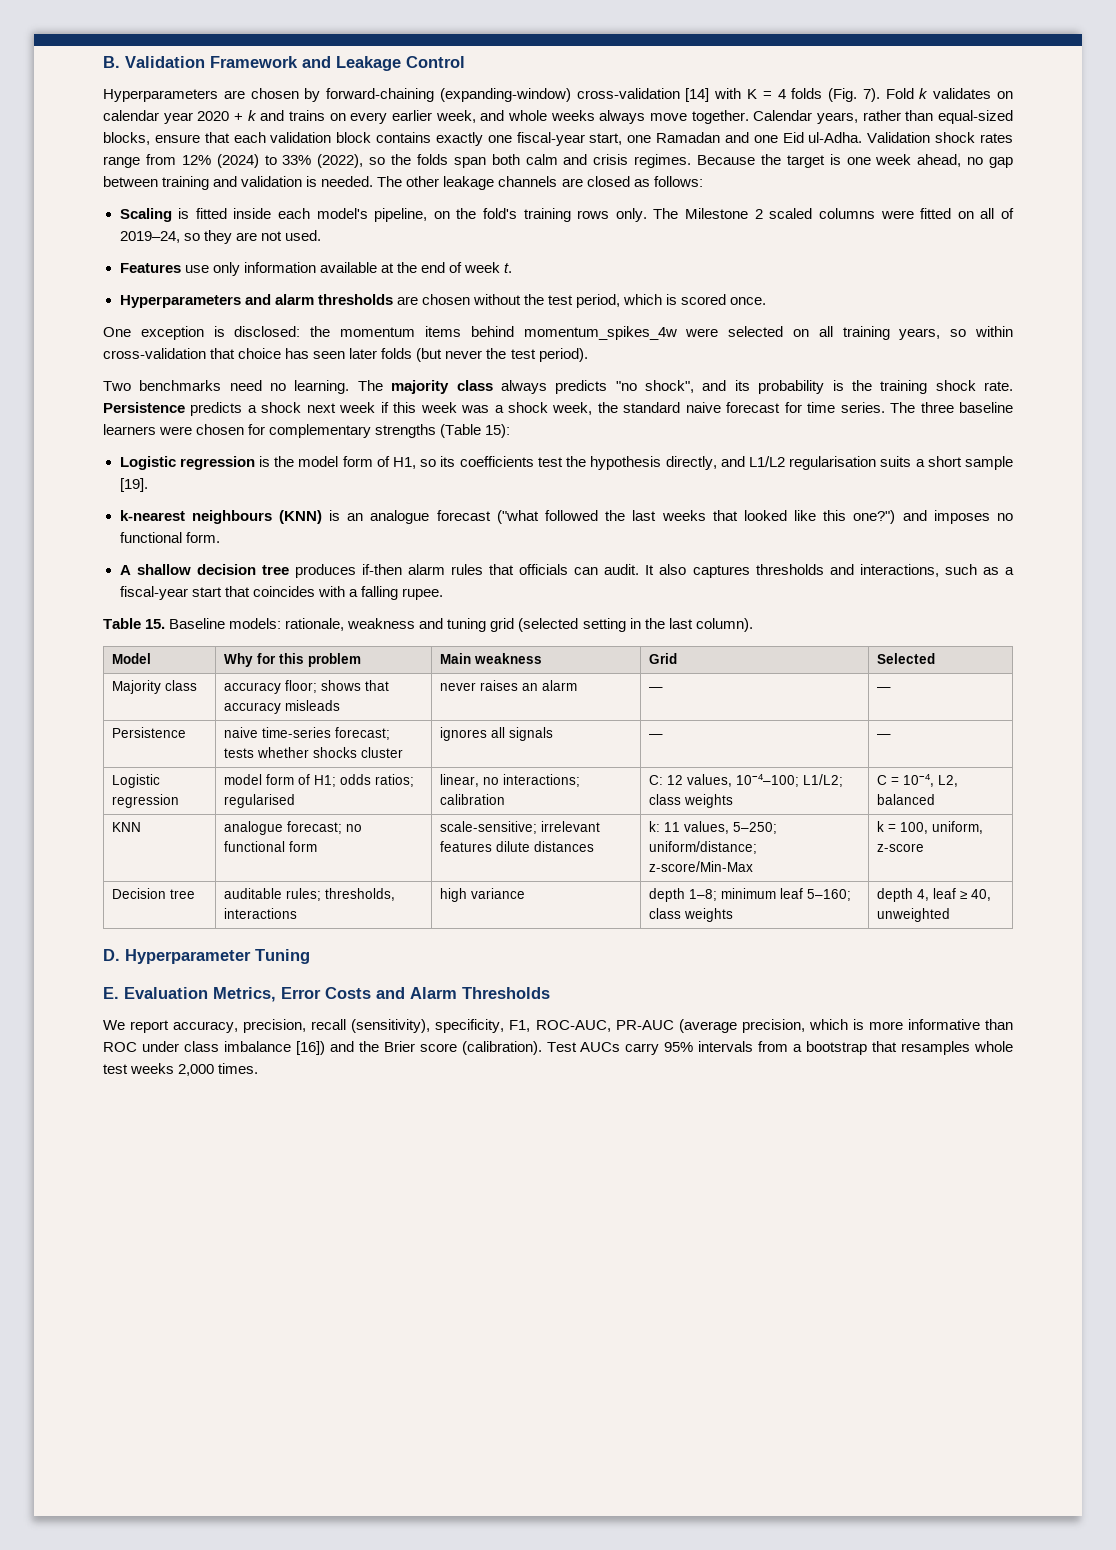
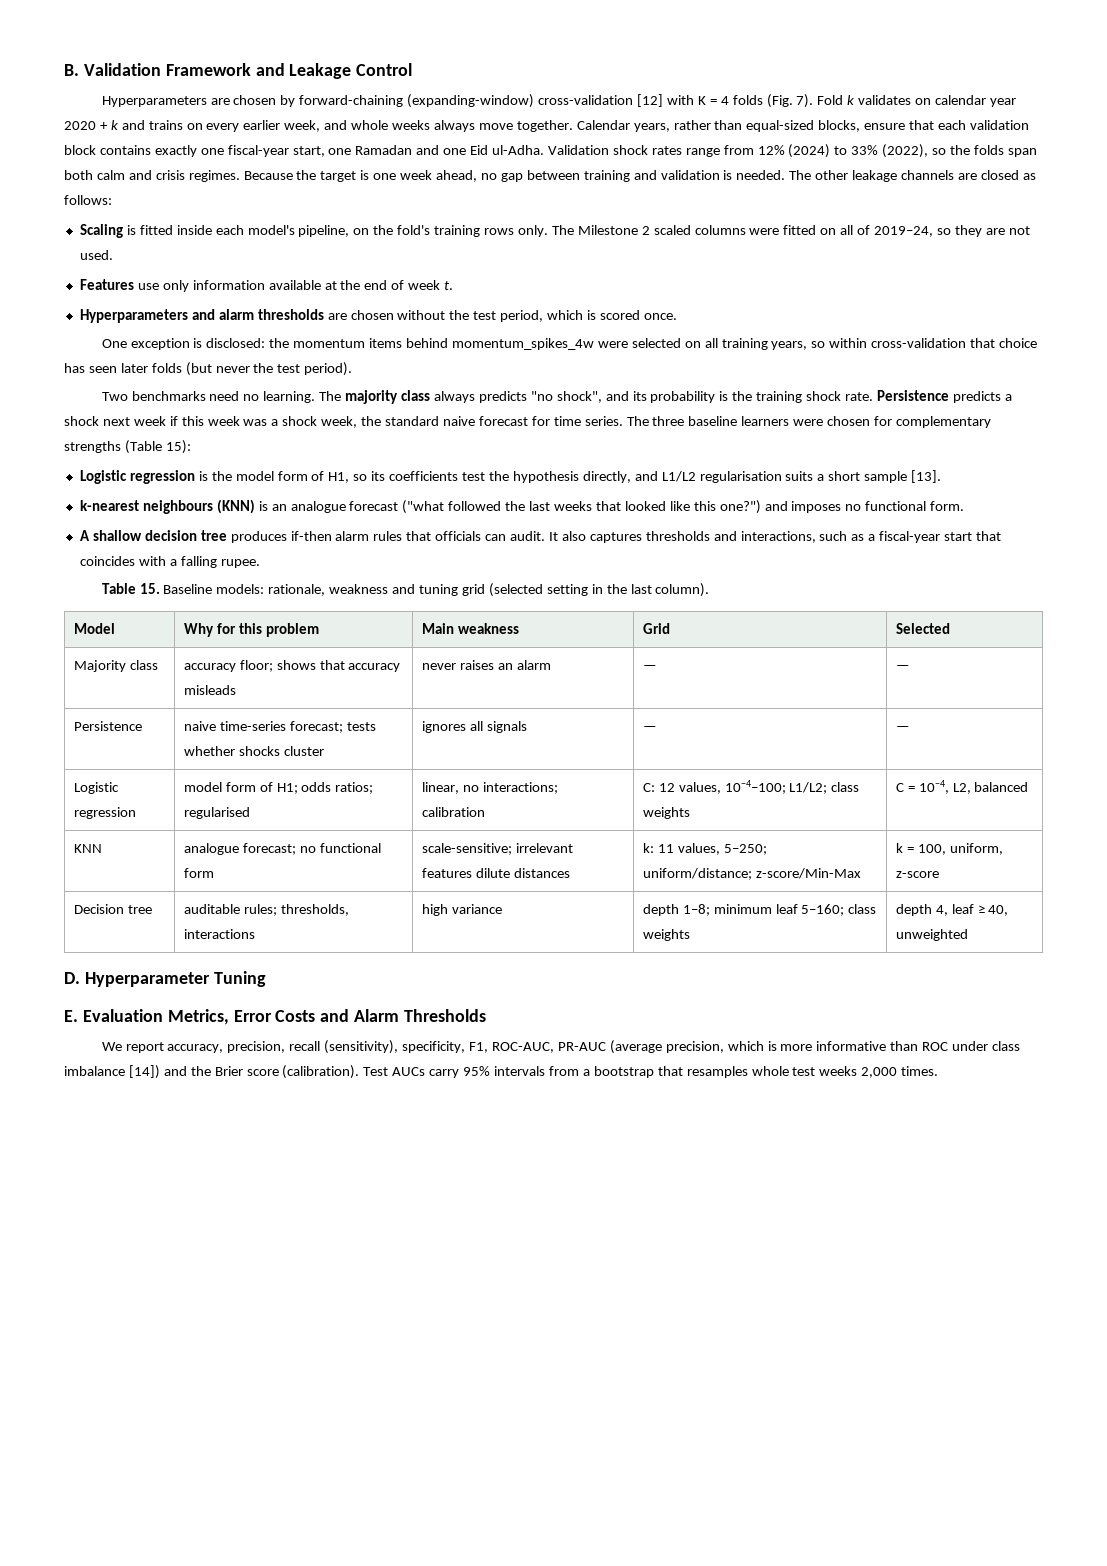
[685,88,710,102] [14] -> [637,94,664,107] [12]
[119,478,148,492] [19]. -> [911,470,942,483] [13].
[295,1041,325,1055] [16]) -> [128,1065,160,1079] [14])

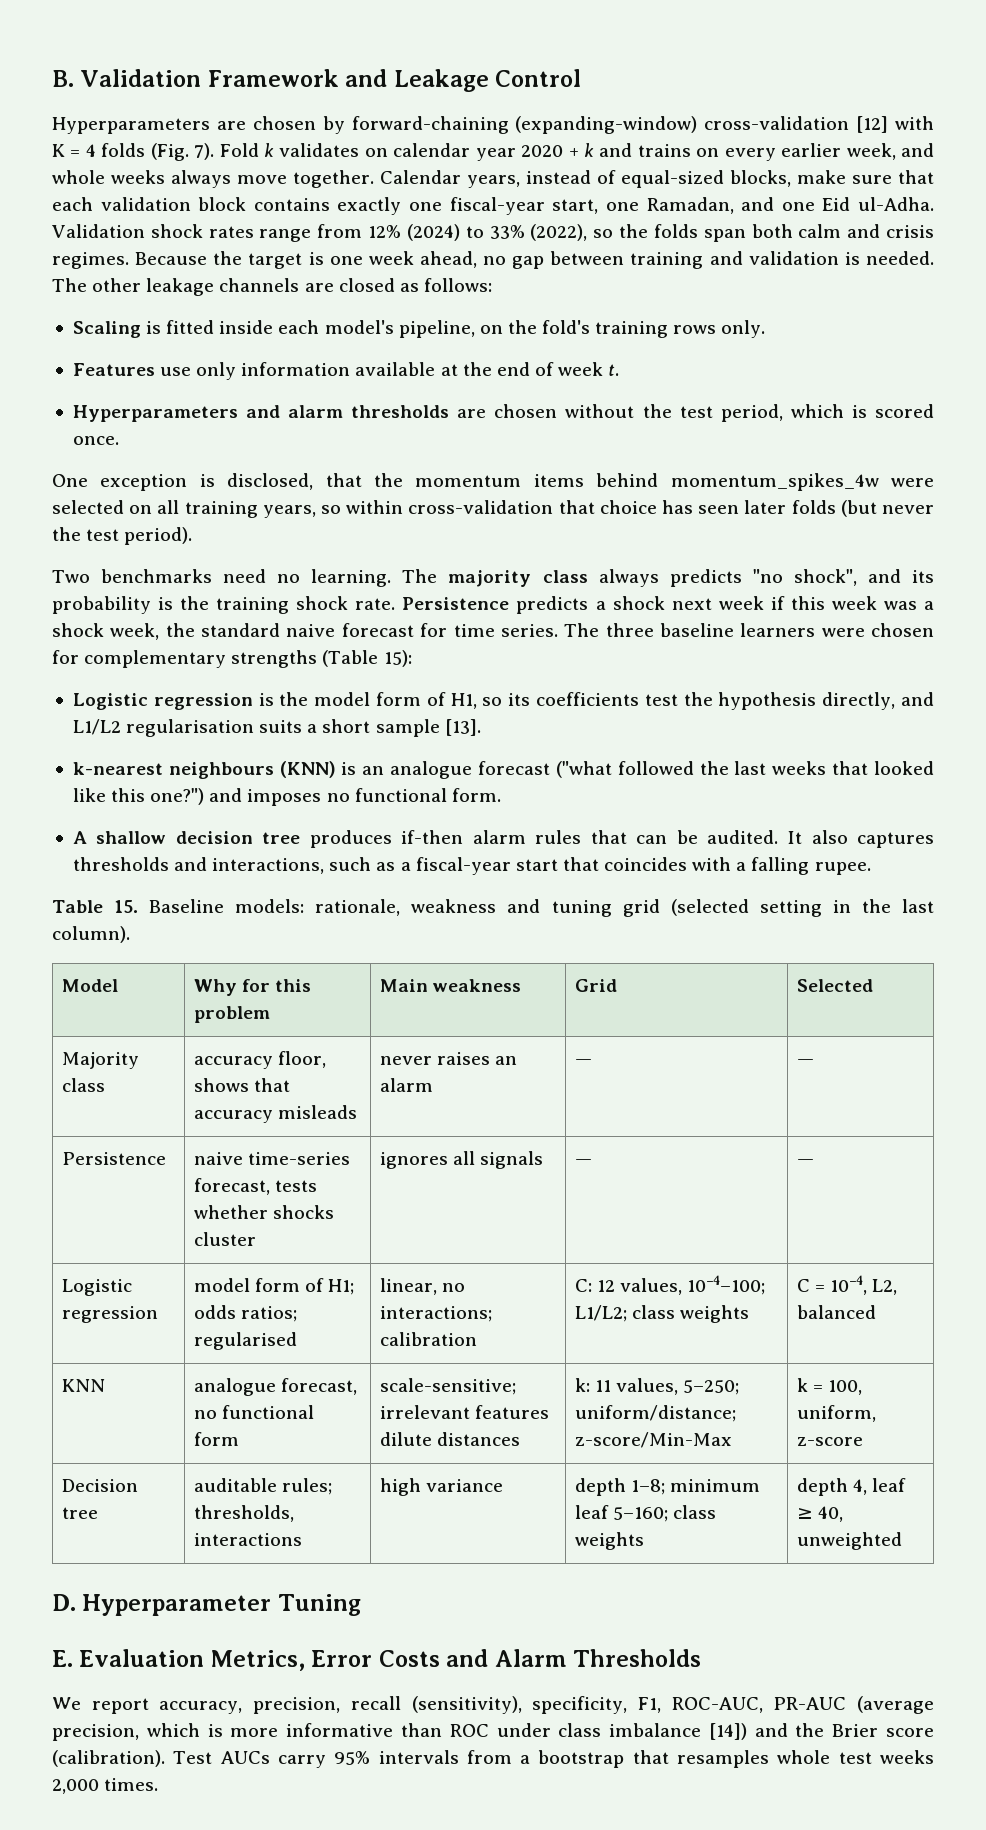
[673,120,906,132] rather than equal-sized blocks, ensure -> [525,170,892,188] instead of equal-sized blocks, make sure
[355,145,413,155] Ramadan -> [646,197,734,214] Ramadan,
[551,225,1030,237] [79,250,113,260] The Milestone 2 scaled columns were fitted on all of 2019–24, so they are not used. -> (766, 329) none
[206,338,266,348] disclosed: -> [227,473,362,490] disclosed, that
[435,531,546,541] officials can audit. -> [636,830,779,844] can be audited.
[239,660,273,672] floor; -> [277,1051,326,1068] floor,
[289,721,343,733] forecast; -> [193,1178,270,1195] forecast,
[242,843,296,855] forecast; -> [280,1378,357,1395] forecast,

